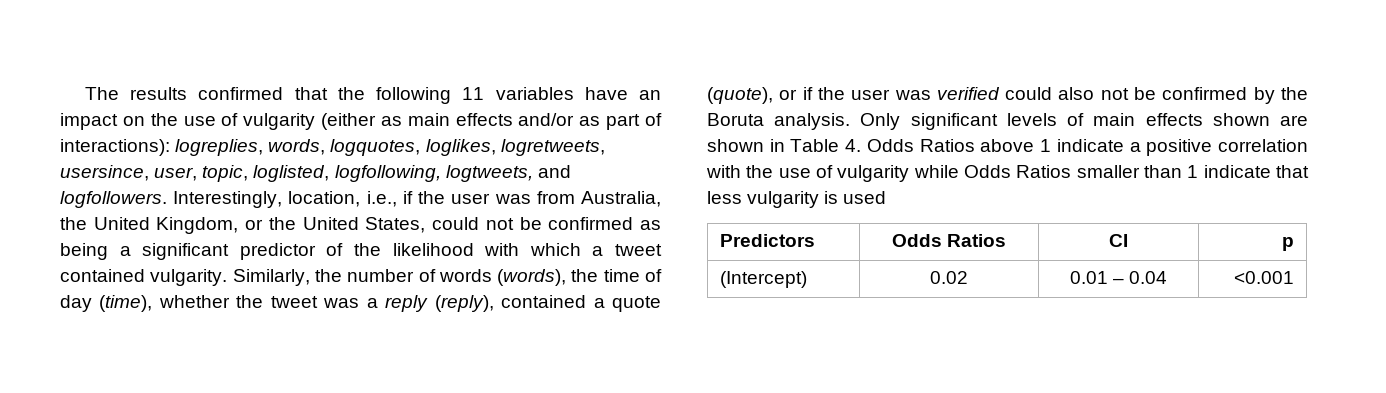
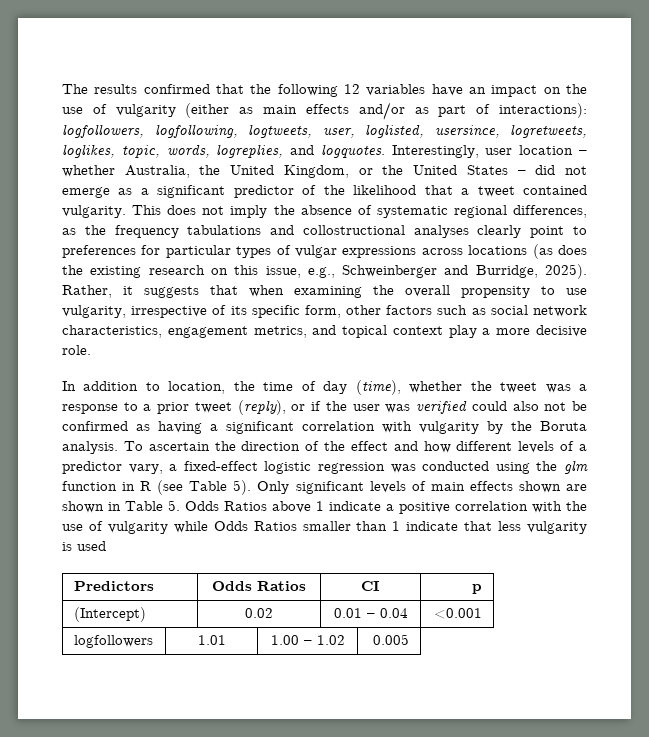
[462,87,485,100] 11 -> [344,84,361,94] 12
[175,139,605,156] [60,165,571,182] [60,191,575,208] logreplies, words, logquotes, loglikes, logretweets, usersince, user, topic, loglisted, logfollowing, logtweets, and logfollowers. Interestingly, location, i.e., if the user was from -> [62,124,587,138] [62,144,587,158] [62,165,115,177] logfollowers, logfollowing, logtweets, user, loglisted, usersince, logretweets, loglikes, topic, words, logreplies, and logquotes. Interestingly, user location – whether
[365,217,662,233] [60,243,108,260] States, could not be confirmed as being -> [466,165,588,175] [62,187,133,198] States – did not emerge as
[484,243,581,256] with which -> [424,185,453,195] that
[232,269,567,286] Similarly, the number of words (words), -> [132,205,587,218] [62,225,587,238] [62,244,587,259] [62,264,588,279] [62,285,587,298] [62,305,587,318] [62,325,587,338] [62,345,91,355] [62,381,226,394] This does not imply the absence of systematic regional differences, as the frequency tabulations and collostructional analyses clearly point to preferences for particular types of vulgar expressions across locations (as does the existing research on this issue, e.g., Schweinberger and Burridge, 2025). Rather, it suggests that when examining the overall propensity to use vulgarity, irrespective of its specific form, other factors such as social network characteristics, engagement metrics, and topical context play a more decisive role. // In addition to location,
[385,295,661,312] [707,87,773,104] reply (reply), contained a quote (quote), -> [62,400,286,415] response to a prior tweet (reply),
[1253,87,1308,104] [707,113,851,130] by the Boruta analysis. -> [136,421,587,434] [62,441,588,454] [62,460,589,474] [62,480,252,495] as having a significant correlation with vulgarity by the Boruta analysis. To ascertain the direction of the effect and how different levels of a predictor vary, a fixed-effect logistic regression was conducted using the glm function in R (see Table 5).
[845,139,862,152] 4. -> [168,500,180,511] 5.
(1294, 277) none -> [73,635,153,648] [197,635,226,645] [270,635,345,645] [373,634,410,645] // logfollowers | 1.01 | 1.00 – 1.02 | 0.005

